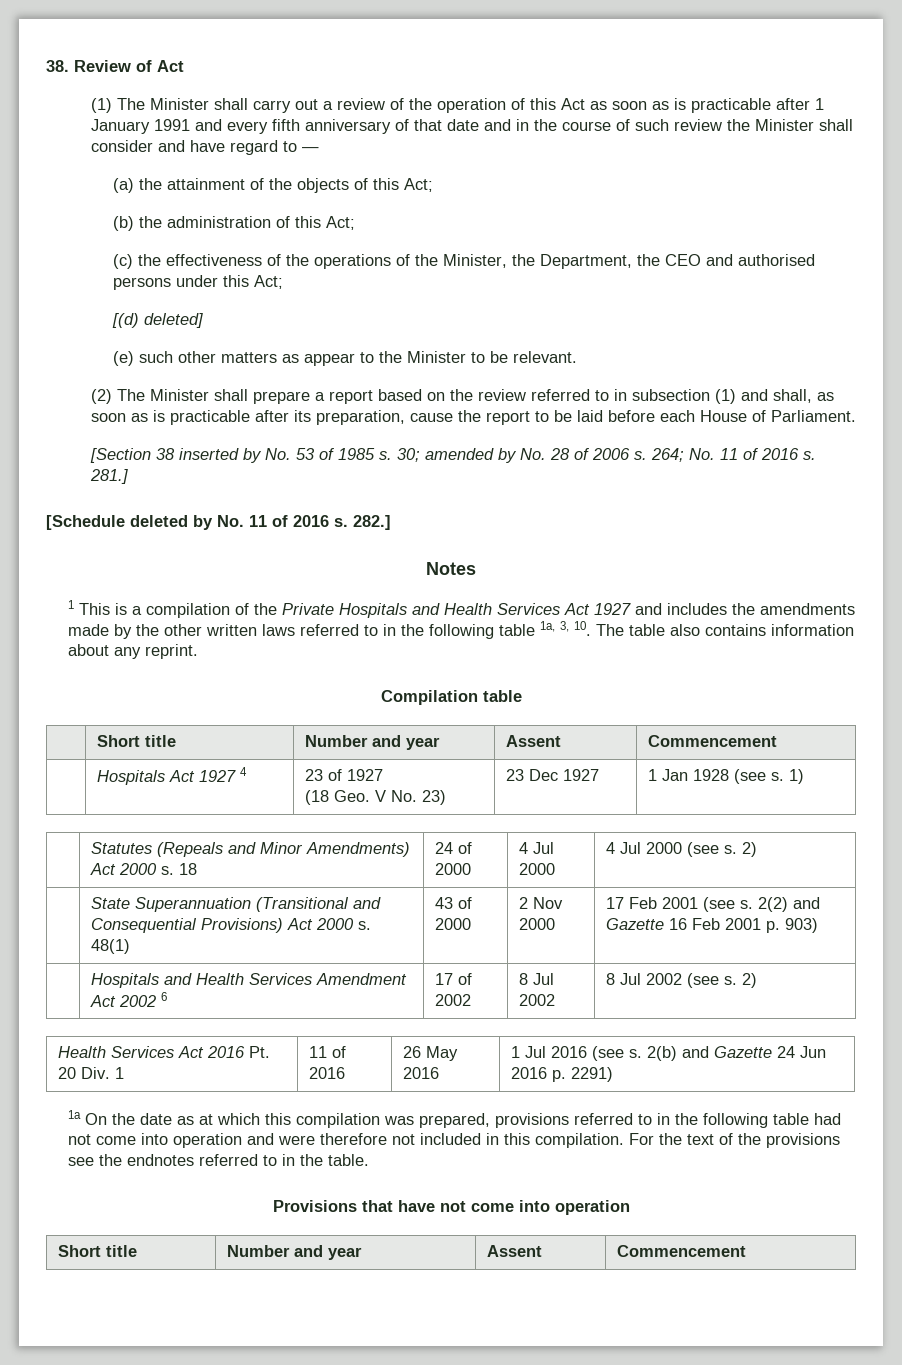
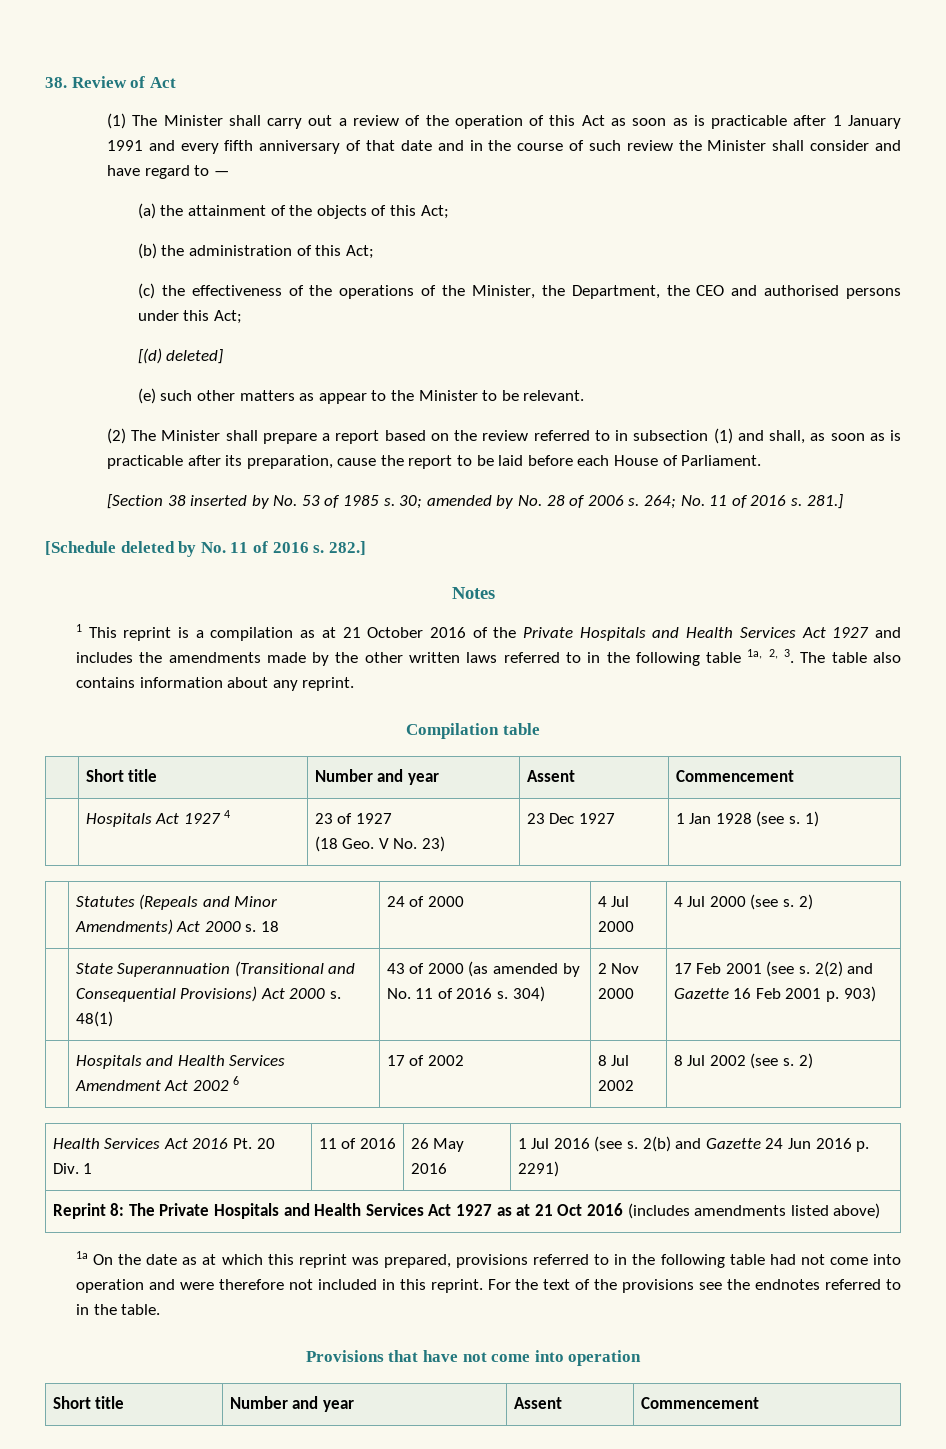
(111, 609) none -> [123,627,172,641] reprint
(231, 610) none -> [300,627,466,638] as at 21 October 2016
[560,621,592,636] 3, 10. -> [768,649,795,663] 2, 3.
(472, 924) none -> [468,961,580,977] [386,986,545,1002] (as amended by No. 11 of 2016 s. 304)
(614, 1074) none -> [52,1203,881,1219] // Reprint 8: The Private Hospitals and Health Services Act 1927 as at 21 Oct 2016 (includes amendments listed above)
[296,1113,381,1128] compilation -> [298,1254,347,1268] reprint
[535,1133,625,1148] compilation. -> [430,1279,483,1293] reprint.

